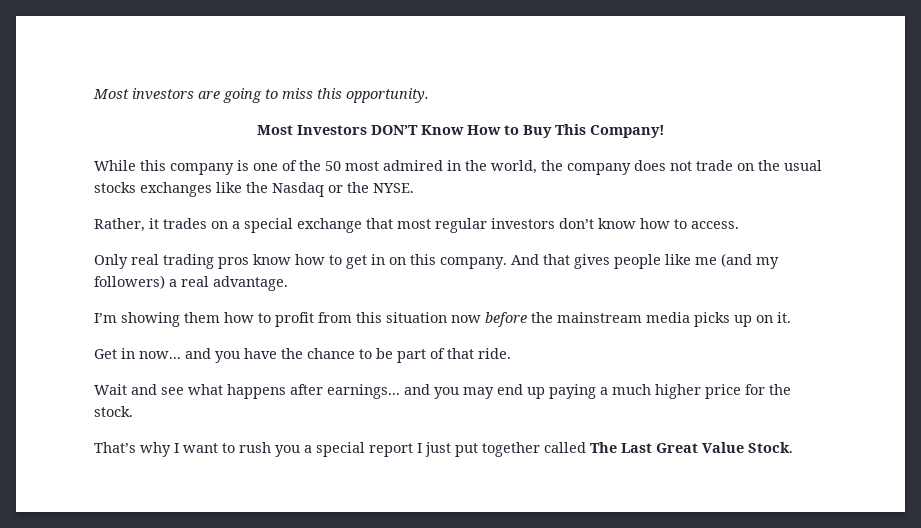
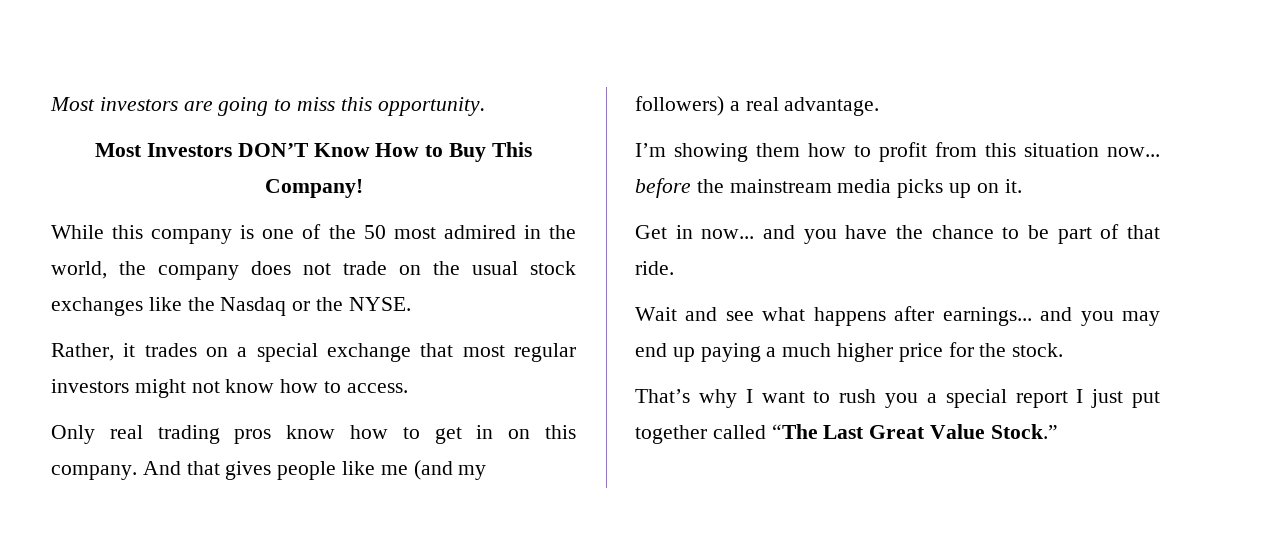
[94,182,136,193] stocks -> [530,261,576,275] stock
[559,218,594,229] don’t -> [134,379,220,398] might not
[451,315,481,323] now -> [1107,147,1160,157] now...
[590,442,617,453] The -> [771,424,818,439] “The
[748,442,793,453] Stock. -> [990,424,1058,439] Stock.”

